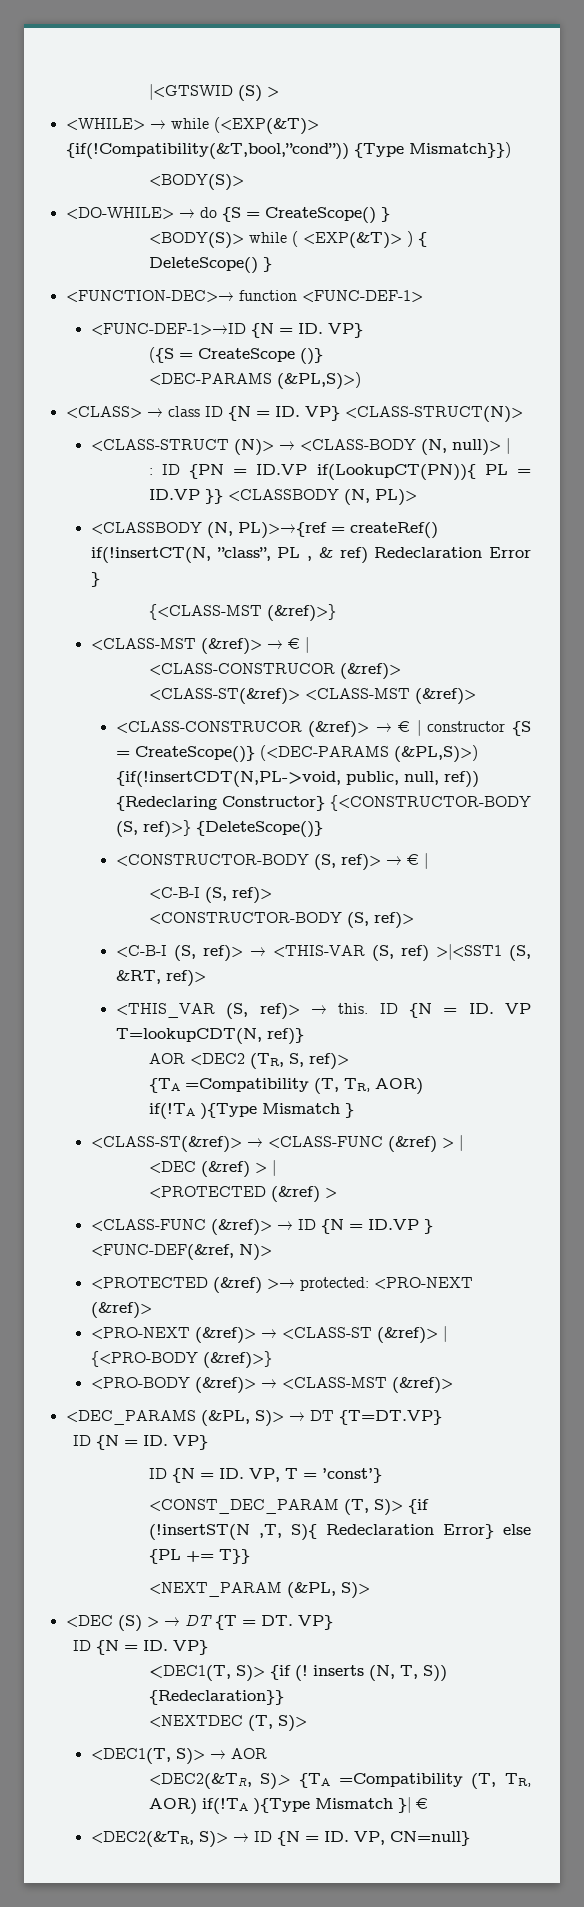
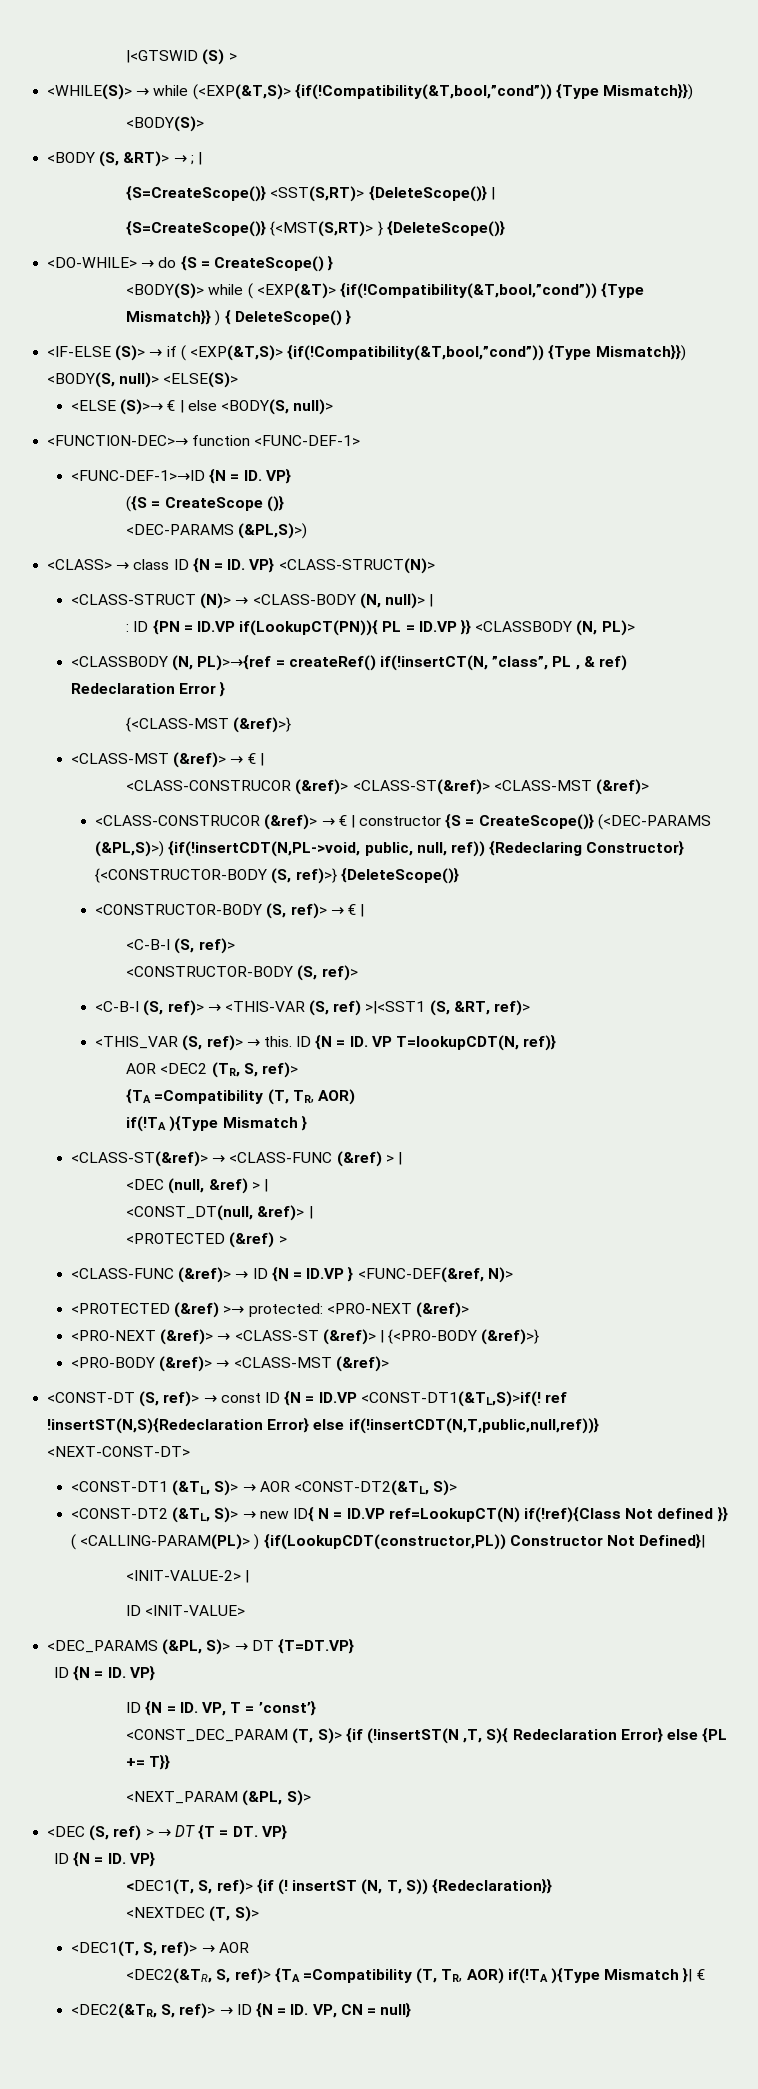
[65,118,145,131] <WHILE> -> [47,84,133,100] <WHILE(S)>
[213,117,319,135] (<EXP(&T)> -> [192,84,291,100] (<EXP(&T,S)>
(244, 182) none -> [47,151,202,167] [126,185,495,202] [126,220,505,237] // <BODY (S, &RT)> → ; | // {S=CreateScope()} <SST(S,RT)> {DeleteScope()} | // {S=CreateScope()} {<MST(S,RT)> } {DeleteScope()}
(402, 240) none -> [340,282,645,299] [126,309,212,325] {if(!Compatibility(&T,bool,”cond”)) {Type Mismatch}}
(272, 264) none -> [47,344,686,361] [47,372,239,388] [71,399,334,415] // <IF-ELSE (S)> → if ( <EXP(&T,S)> {if(!Compatibility(&T,bool,”cond”)) {Type Mismatch}}) <BODY(S, null)> <ELSE(S)> // <ELSE (S)>→ € | else <BODY(S, null)>
[200,1160,276,1178] (&ref) > | -> [168,1178,269,1194] [126,1205,313,1221] (null, &ref) > | // <CONST_DT(null, &ref)> |
(453, 1385) none -> [47,1390,567,1407] [47,1417,599,1434] [47,1446,191,1457] [71,1480,458,1496] [71,1506,728,1523] [71,1533,706,1550] [126,1570,250,1583] [126,1605,246,1616] // <CONST-DT (S, ref)> → const ID {N = ID.VP <CONST-DT1(&TL,S)>if(! ref !insertST(N,S){Redeclaration Error} else if(!insertCDT(N,T,public,null,ref))} <NEXT-CONST-DT> // <CONST-DT1 (&TL, S)> → AOR <CONST-DT2(&TL, S)> // <CONST-DT2 (&TL, S)> → new ID{ N = ID.VP ref=LookupCT(N) if(!ref){Class Not defined }} ( <CALLING-PARAM(PL)> ) {if(LookupCDT(constructor,PL)) Constructor Not Defined}| // <INIT-VALUE-2> | // ID <INIT-VALUE>
[117,1615,142,1632] (S) -> [89,1825,142,1841] (S, ref)
[235,1665,265,1682] S)> -> [198,1879,253,1895] S, ref)>
[312,1665,364,1676] inserts -> [292,1880,358,1891] insertST
[175,1748,205,1765] S)> -> [143,1941,198,1957] S, ref)>
[260,1773,291,1790] S)> -> [216,1968,271,1984] S, ref)>
[198,1831,228,1848] S)> -> [161,2003,216,2019] S, ref)>
[389,1831,470,1846] CN=null} -> [340,2002,412,2018] CN = null}

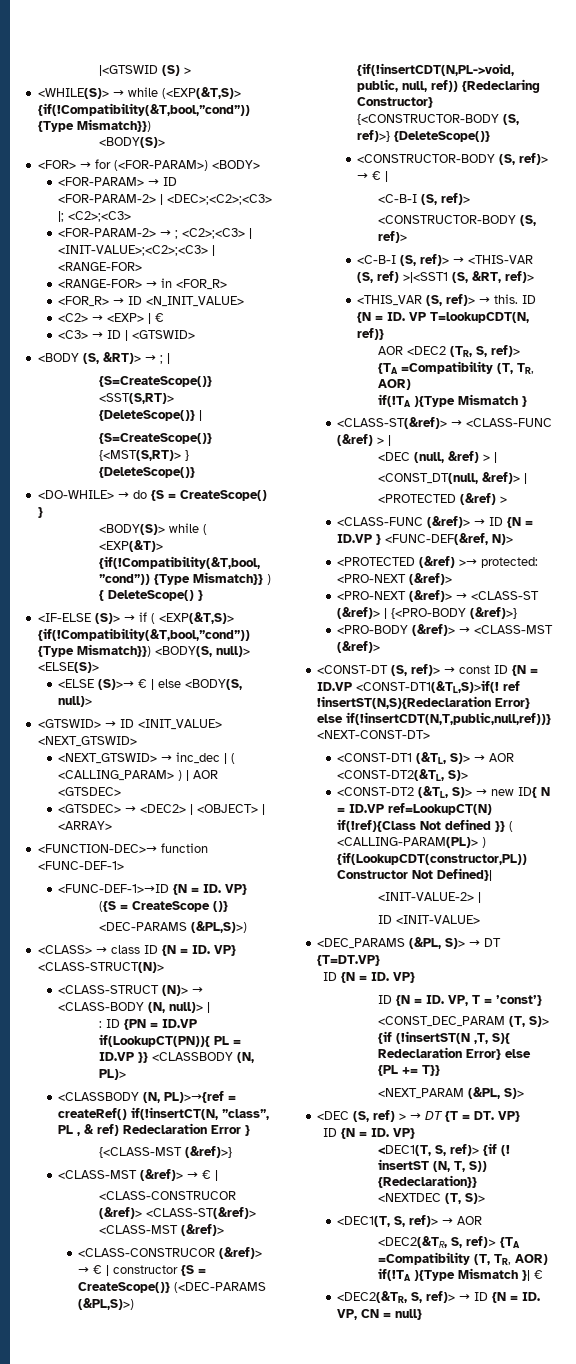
(205, 124) none -> [37,159,260,171] [57,177,177,186] [57,194,272,205] [57,211,131,222] [57,228,252,239] [57,245,215,256] [57,262,142,271] [57,278,227,290] [57,296,244,307] [57,313,164,324] [57,330,195,341] // <FOR> → for (<FOR-PARAM>) <BODY> // <FOR-PARAM> → ID <FOR-PARAM-2> | <DEC>;<C2>;<C3> |; <C2>;<C3> // <FOR-PARAM-2> → ; <C2>;<C3> | <INIT-VALUE>;<C2>;<C3> | <RANGE-FOR> // <RANGE-FOR> → in <FOR_R> // <FOR_R> → ID <N_INIT_VALUE> // <C2> → <EXP> | € // <C3> → ID | <GTSWID>
(334, 407) none -> [37,719,222,730] [37,736,137,747] [57,752,235,764] [57,770,218,781] [57,787,121,796] [57,804,265,815] [57,821,112,830] // <GTSWID> → ID <INIT_VALUE> <NEXT_GTSWID> // <NEXT_GTSWID> → inc_dec | ( <CALLING_PARAM> ) | AOR <GTSDEC> // <GTSDEC> → <DEC2> | <OBJECT> | <ARRAY>

